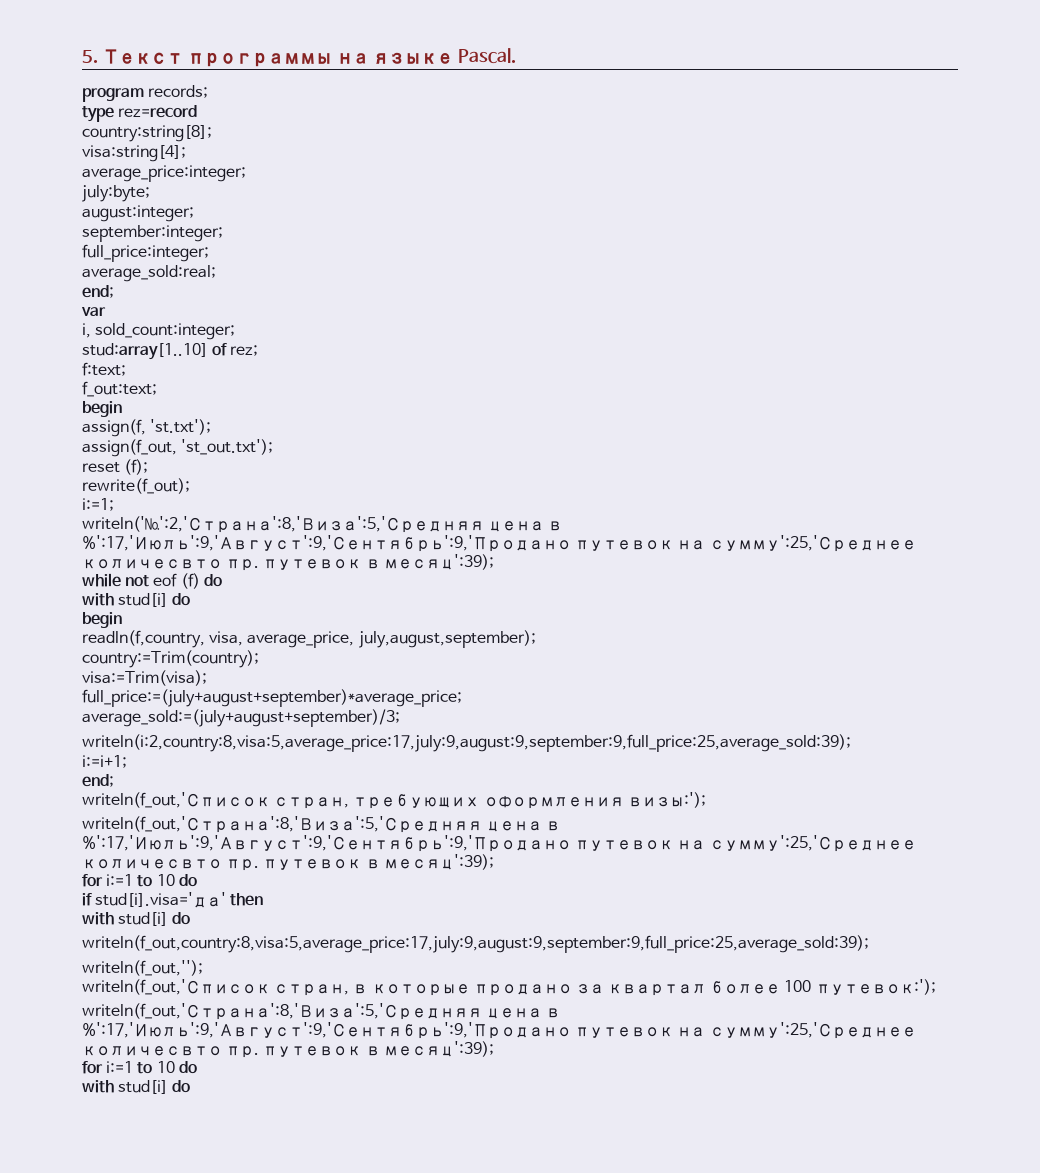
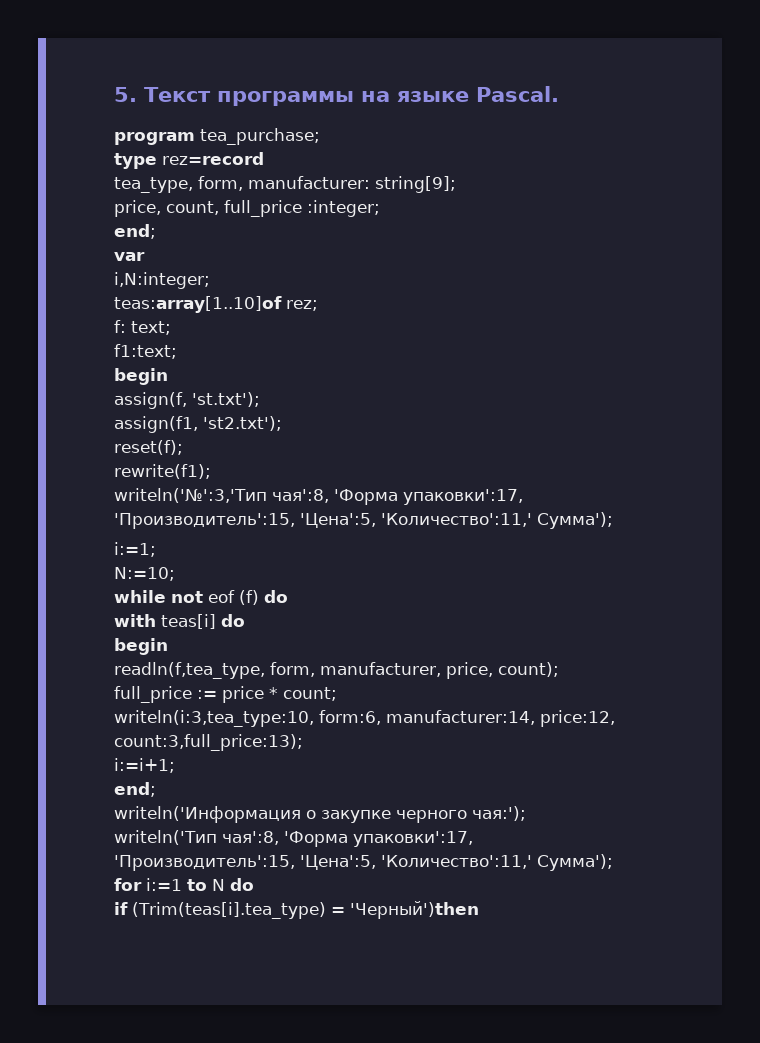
[148,85,209,98] records; -> [200,128,320,145] tea_purchase;
[82,125,212,142] [82,145,186,162] [82,165,246,182] [82,185,150,202] [82,205,194,222] [82,225,223,242] [82,244,209,262] [82,265,216,282] [82,285,114,298] [81,307,106,316] [82,323,236,340] [82,343,259,360] [82,362,126,376] [82,381,157,397] [82,401,122,417] [82,419,212,437] [82,439,274,457] [82,459,149,475] [82,478,190,494] [82,498,114,511] [82,516,563,533] [82,535,916,552] [82,554,494,571] country:string[8]; // visa:string[4]; // average_price:integer; // july:byte; // august:integer; // september:integer; // full_price:integer; // average_sold:real; // end; // var // i, sold_count:integer; // stud:array[1..10] of rez; // f:text; // f_out:text; // begin // assign(f, 'st.txt'); // assign(f_out, 'st_out.txt'); // reset (f); // rewrite(f_out); // i:=1; // writeln('№':2,'Страна':8,'Виза':5,'Средняя цена в %':17,'Июль':9,'Август':9,'Сентябрь':9,'Продано путевок на сумму':25,'Среднее количесвто пр. путевок в месяц':39); -> [114,176,456,193] [114,200,380,217] [114,224,156,239] [114,252,145,261] [114,272,210,289] [114,296,318,313] [114,320,171,335] [114,344,177,359] [114,368,168,385] [114,392,260,409] [114,416,282,433] [114,440,183,455] [114,464,211,479] [114,488,523,505] [114,512,613,529] [114,542,156,557] [114,567,175,581] tea_type, form, manufacturer: string[9]; // price, count, full_price :integer; // end; // var // i,N:integer; // teas:array[1..10]of rez; // f: text; // f1:text; // begin // assign(f, 'st.txt'); // assign(f1, 'st2.txt'); // reset(f); // rewrite(f1); // writeln('№':3,'Тип чая':8, 'Форма упаковки':17, 'Производитель':15, 'Цена':5, 'Количество':11,' Сумма'); // i:=1; // N:=10;
[118,593,169,607] stud[i] -> [161,614,216,629] teas[i]
[82,630,536,648] [82,650,259,668] [82,670,207,686] [82,689,462,707] [82,709,400,727] [82,734,851,752] [82,755,127,768] [82,774,114,787] [82,792,706,809] [82,816,561,833] [82,835,916,852] [82,854,494,871] [82,874,175,887] readln(f,country, visa, average_price, july,august,september); // country:=Trim(country); // visa:=Trim(visa); // full_price:=(july+august+september)*average_price; // average_sold:=(july+august+september)/3; // writeln(i:2,country:8,visa:5,average_price:17,july:9,august:9,september:9,full_price:25,average_sold:39); // i:=i+1; // end; // writeln(f_out,'Список стран, требующих оформления визы:'); // writeln(f_out,'Страна':8,'Виза':5,'Средняя цена в %':17,'Июль':9,'Август':9,'Сентябрь':9,'Продано путевок на сумму':25,'Среднее количесвто пр. путевок в месяц':39); // for i:=1 to 10 -> [114,662,559,679] [114,686,337,703] [114,710,615,727] [114,734,303,751] [114,758,175,773] [114,782,156,797] [114,806,526,823] [114,830,473,847] [114,854,613,871] [114,878,225,891] readln(f,tea_type, form, manufacturer, price, count); // full_price := price * count; // writeln(i:3,tea_type:10, form:6, manufacturer:14, price:12, count:3,full_price:13); // i:=i+1; // end; // writeln('Информация о закупке черного чая:'); // writeln('Тип чая':8, 'Форма упаковки':17, 'Производитель':15, 'Цена':5, 'Количество':11,' Сумма'); // for i:=1 to N
[95,892,264,908] [82,912,191,926] [82,935,869,953] [82,960,203,976] [82,979,936,996] [82,1003,561,1020] [82,1022,916,1039] [82,1041,494,1058] [82,1061,197,1074] [82,1080,191,1094] stud[i].visa='да' then // with stud[i] do // writeln(f_out,country:8,visa:5,average_price:17,july:9,august:9,september:9,full_price:25,average_sold:39); // writeln(f_out,''); // writeln(f_out,'Список стран, в которые продано за квартал более 100 путевок:'); // writeln(f_out,'Страна':8,'Виза':5,'Средняя цена в %':17,'Июль':9,'Август':9,'Сентябрь':9,'Продано путевок на сумму':25,'Среднее количесвто пр. путевок в месяц':39); // for i:=1 to 10 do // with stud[i] do -> [132,901,479,919] (Trim(teas[i].tea_type) = 'Черный')then

